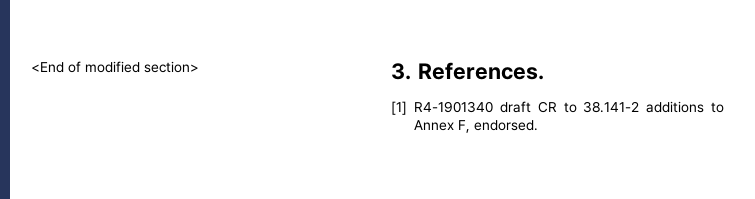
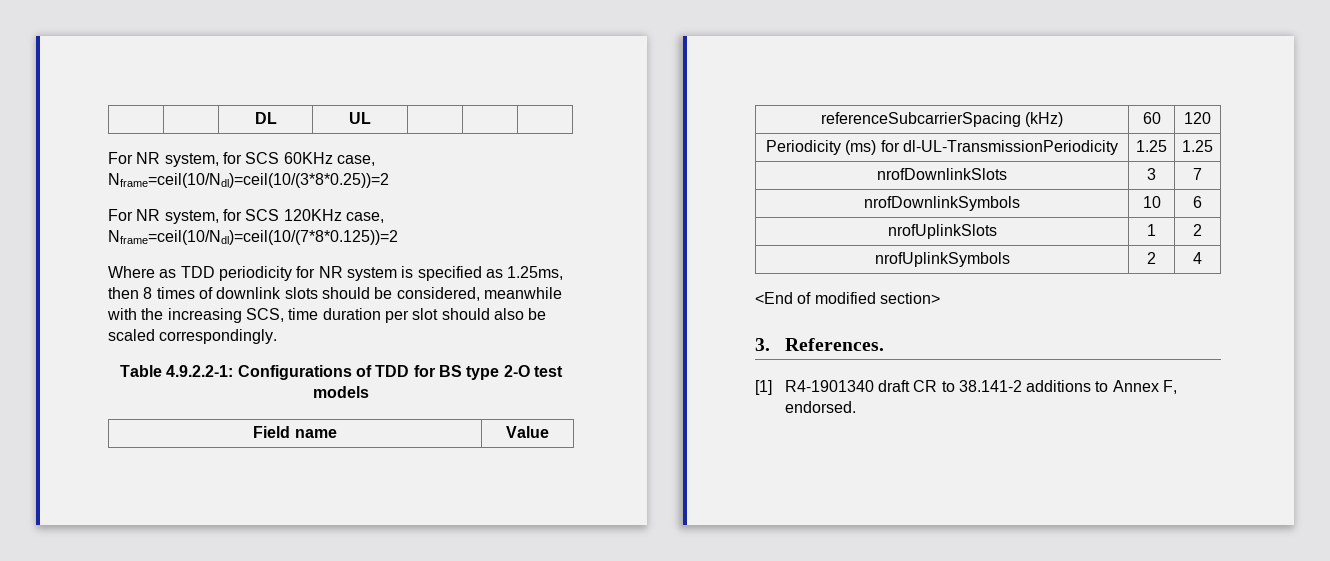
(31, 67) none -> [254,112,277,124] [349,112,371,124] [108,152,375,167] [108,173,389,188] [108,209,384,224] [108,230,398,245] [108,266,564,281] [108,287,562,301] [107,308,547,323] [108,329,278,344] [120,365,563,380] [313,386,369,398] [253,426,337,438] [506,426,549,438] [820,112,1064,127] [1142,112,1161,124] [1184,112,1211,124] [766,140,1118,155] [1136,140,1167,152] [1182,140,1213,152] [877,168,1007,180] [1147,168,1156,180] [1193,168,1202,180] [864,196,1020,211] [1142,196,1161,208] [1193,196,1202,208] [887,224,997,239] [1147,224,1156,236] [1193,224,1202,236] [874,252,1010,267] [1147,252,1156,264] [1193,252,1202,264] | | DL | UL | | | // For NR system, for SCS 60KHz case, Nframe=ceil(10/Ndl)=ceil(10/(3*8*0.25))=2 // For NR system, for SCS 120KHz case, Nframe=ceil(10/Ndl)=ceil(10/(7*8*0.125))=2 // Where as TDD periodicity for NR system is specified as 1.25ms, then 8 times of downlink slots should be considered, meanwhile with the increasing SCS, time duration per slot should also be scaled correspondingly. // Table 4.9.2.2-1: Configurations of TDD for BS type 2-O test models // Field name | Value // referenceSubcarrierSpacing (kHz) | 60 | 120 // Periodicity (ms) for dl-UL-TransmissionPeriodicity | 1.25 | 1.25 // nrofDownlinkSlots | 3 | 7 // nrofDownlinkSymbols | 10 | 6 // nrofUplinkSlots | 1 | 2 // nrofUplinkSymbols | 2 | 4 //

